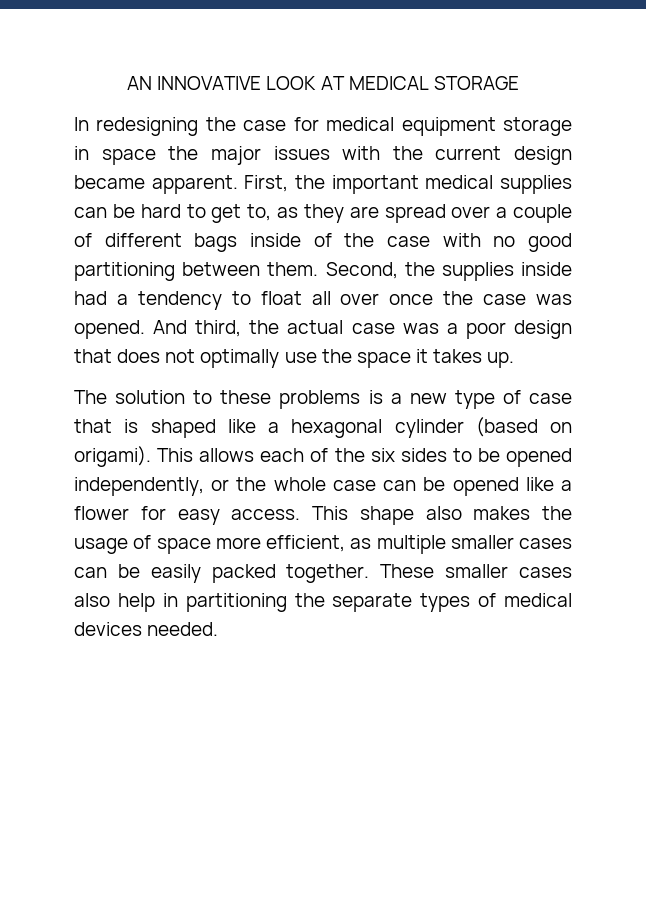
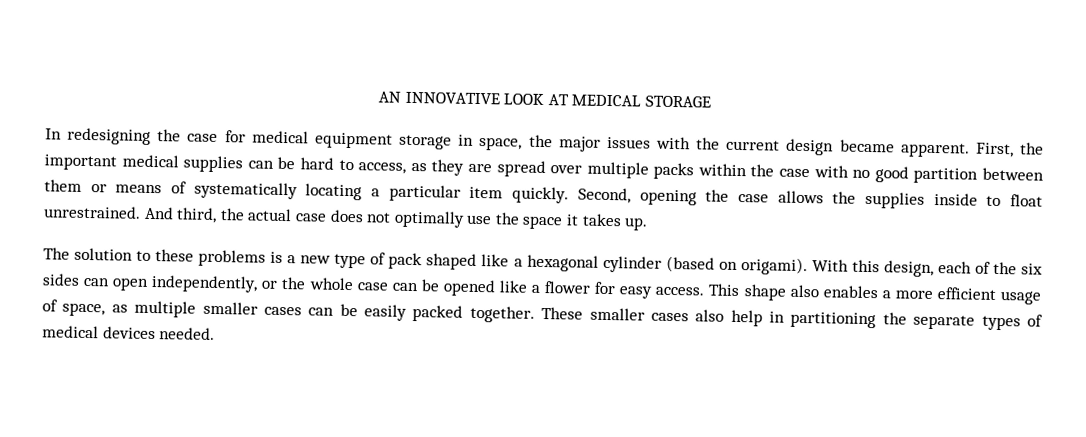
[101,149,156,165] space -> [479,137,523,151] space,
[211,204,272,223] get to, -> [358,162,407,174] access,
[496,204,572,223] [74,233,332,252] a couple of different bags inside of -> [586,161,747,180] multiple packs within
[74,262,573,281] [74,291,572,310] [74,320,145,339] partitioning between them. Second, the supplies inside had a tendency to float all over once the case was opened. -> [913,167,1045,184] [44,179,1044,209] [43,205,141,219] partition between them or means of systematically locating a particular item quickly. Second, opening the case allows the supplies inside to float unrestrained.
[402,320,572,339] [74,349,112,363] was a poor design that -> (327, 217) none
[529,393,573,404] [74,419,139,433] case that is -> [388,252,423,270] pack
[157,448,255,462] This allows -> [811,259,934,277] With this design,
[452,448,573,467] to be opened -> [83,277,150,291] can open
[473,506,572,520] [74,535,345,554] makes the usage of space more efficient, -> [822,285,1042,305] [42,299,106,317] enables a more efficient usage of space,

